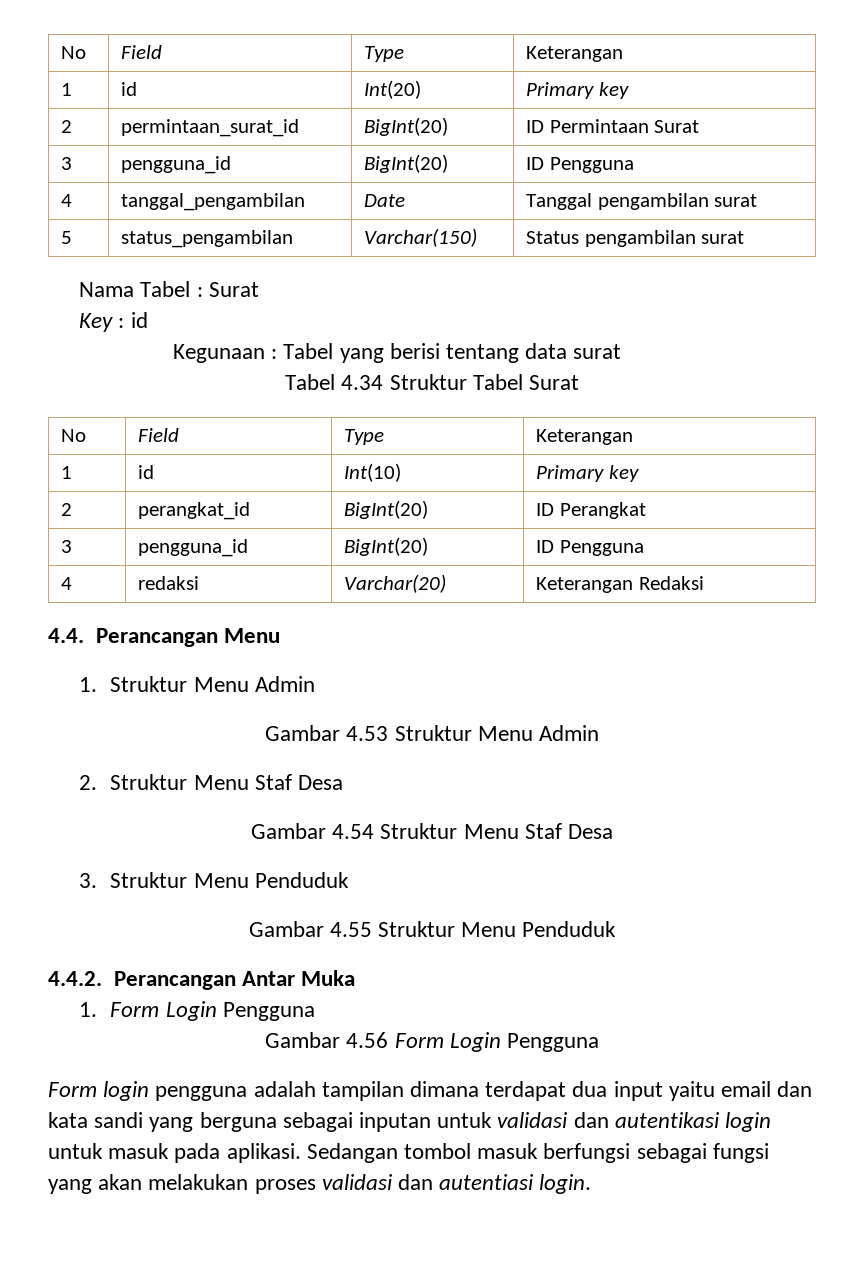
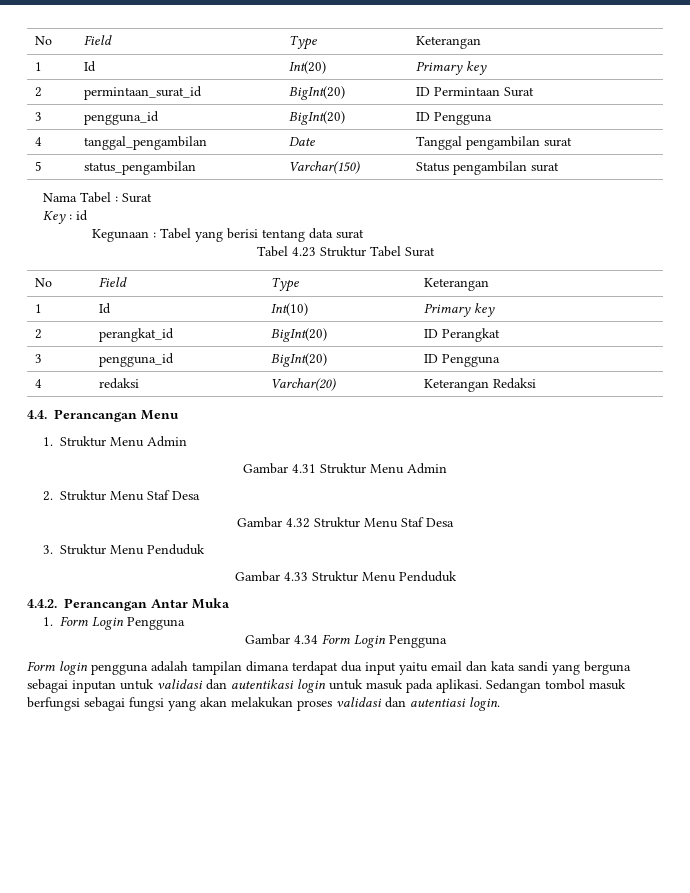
[60,46,86,59] [120,45,162,59] [363,46,404,62] [525,46,623,62] [60,83,72,96] [120,82,137,96] No | Field | Type | Keterangan // 1 | id -> [34,36,52,45] [83,35,112,45] [288,35,317,50] [415,36,481,49] [34,62,42,71] [83,61,96,72] No | Field | Type | Keterangan // 1 | Id
[341,375,384,390] 4.34 -> [291,247,316,257] 4.23
[137,465,154,479] id -> [98,303,111,314] Id
[346,726,389,741] 4.53 -> [292,464,316,473] 4.31
[332,824,375,839] 4.54 -> [286,518,310,528] 4.32
[329,922,372,937] 4.55 -> [283,572,308,581] 4.33
[346,1032,389,1048] 4.56 -> [293,635,318,644] 4.34

